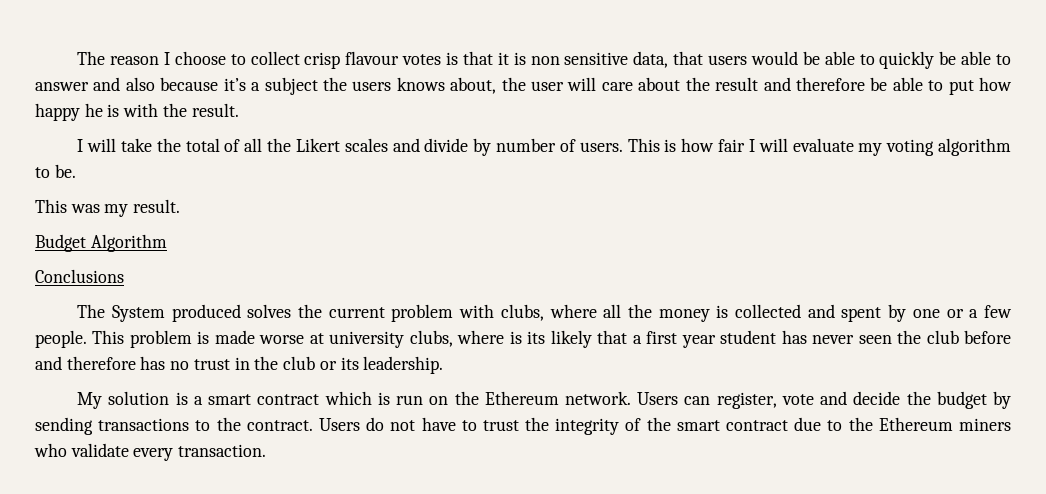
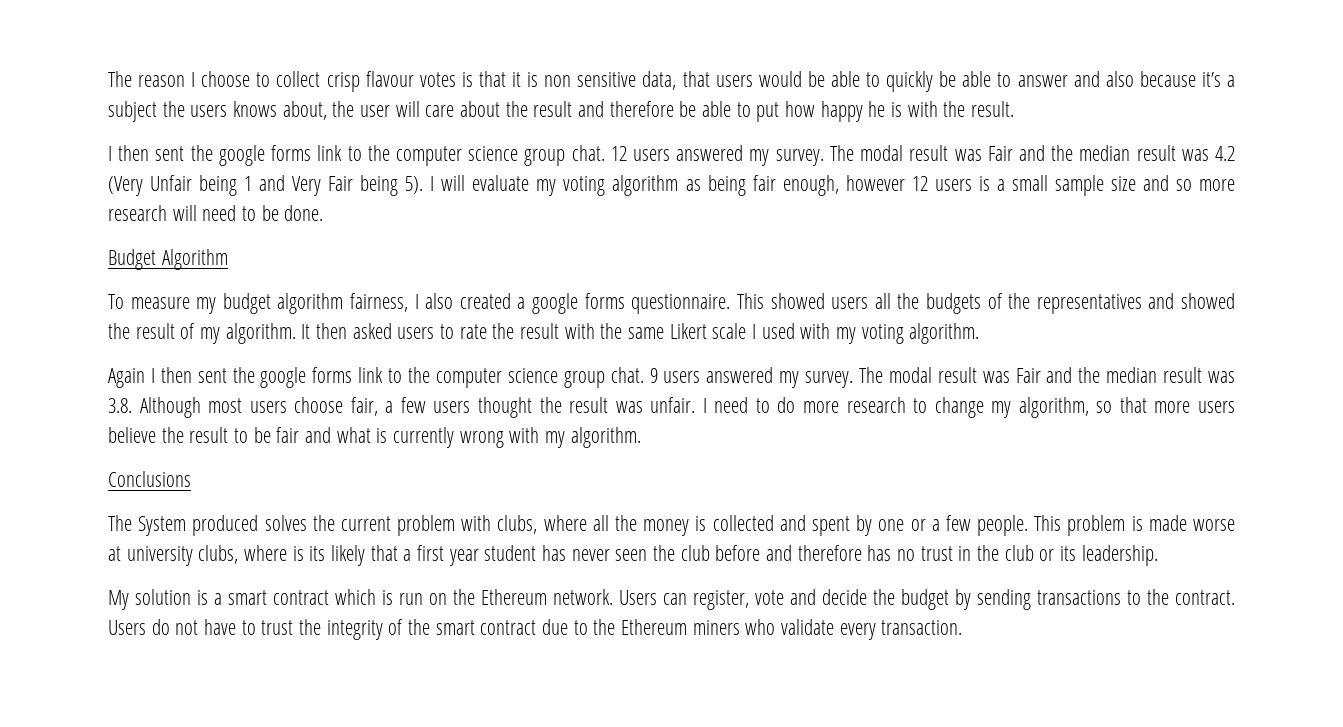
[87,138,746,156] will take the total of all the Likert scales and divide by number of users. This is how fair -> [118,145,1235,166] [108,175,424,196] then sent the google forms link to the computer science group chat. 12 users answered my survey. The modal result was Fair and the median result was 4.2 (Very Unfair being 1 and Very Fair being 5).
[35,164,76,178] [35,199,181,217] [35,234,167,252] to be. // This was my result. // Budget Algorithm -> [685,175,1236,196] [108,205,324,221] [108,249,228,270] [108,293,1235,314] [108,323,980,344] [108,367,1235,388] [108,397,1235,418] [108,427,641,448] as being fair enough, however 12 users is a small sample size and so more research will need to be done. // Budget Algorithm // To measure my budget algorithm fairness, I also created a google forms questionnaire. This showed users all the budgets of the representatives and showed the result of my algorithm. It then asked users to rate the result with the same Likert scale I used with my voting algorithm. // Again I then sent the google forms link to the computer science group chat. 9 users answered my survey. The modal result was Fair and the median result was 3.8. Although most users choose fair, a few users thought the result was unfair. I need to do more research to change my algorithm, so that more users believe the result to be fair and what is currently wrong with my algorithm.

